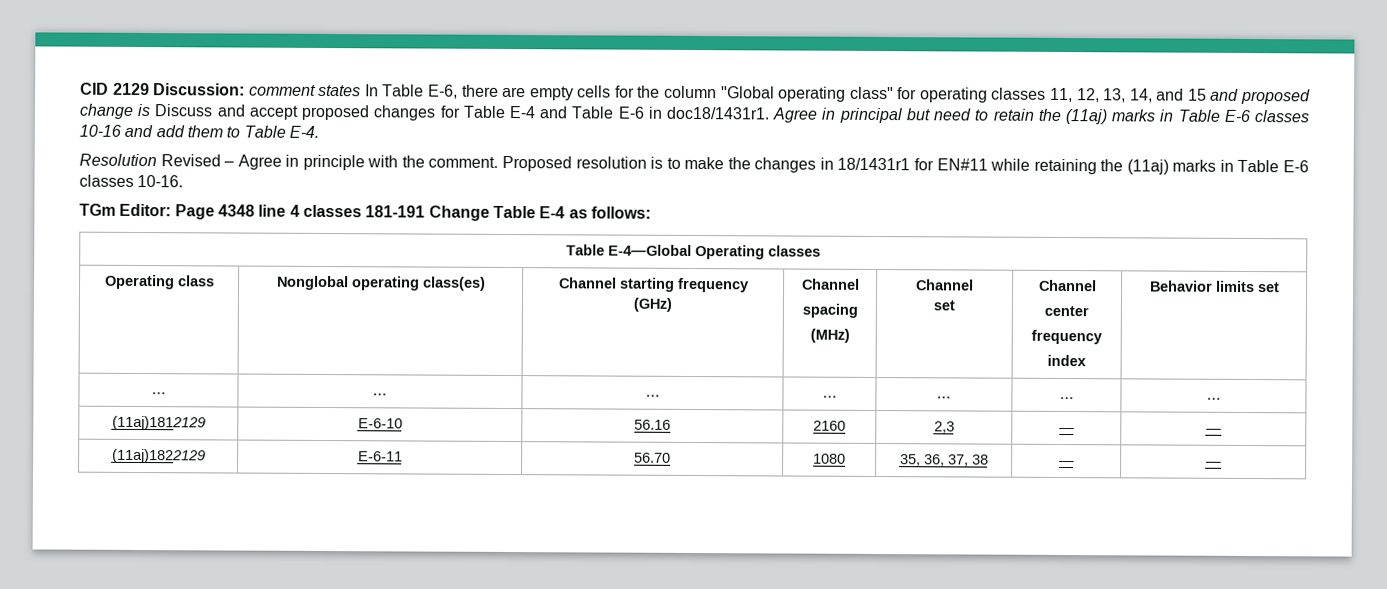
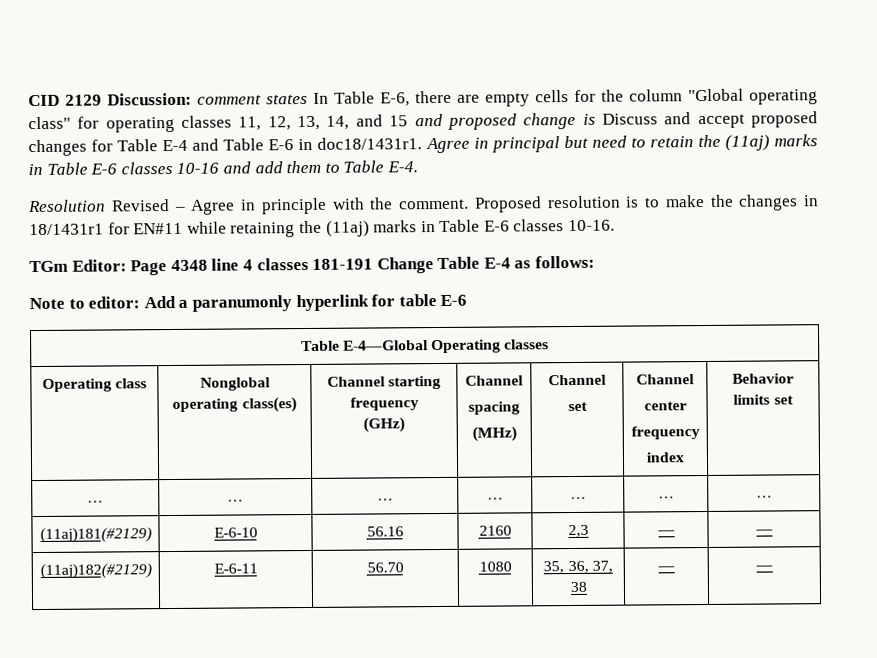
(651, 212) none -> [29,294,468,312] // Note to editor: Add a paranumonly hyperlink for table E-6
[111,415,206,431] (11aj)1812129 -> [39,527,152,543] (11aj)181(#2129)
[111,448,206,464] (11aj)1822129 -> [39,563,152,579] (11aj)182(#2129)

